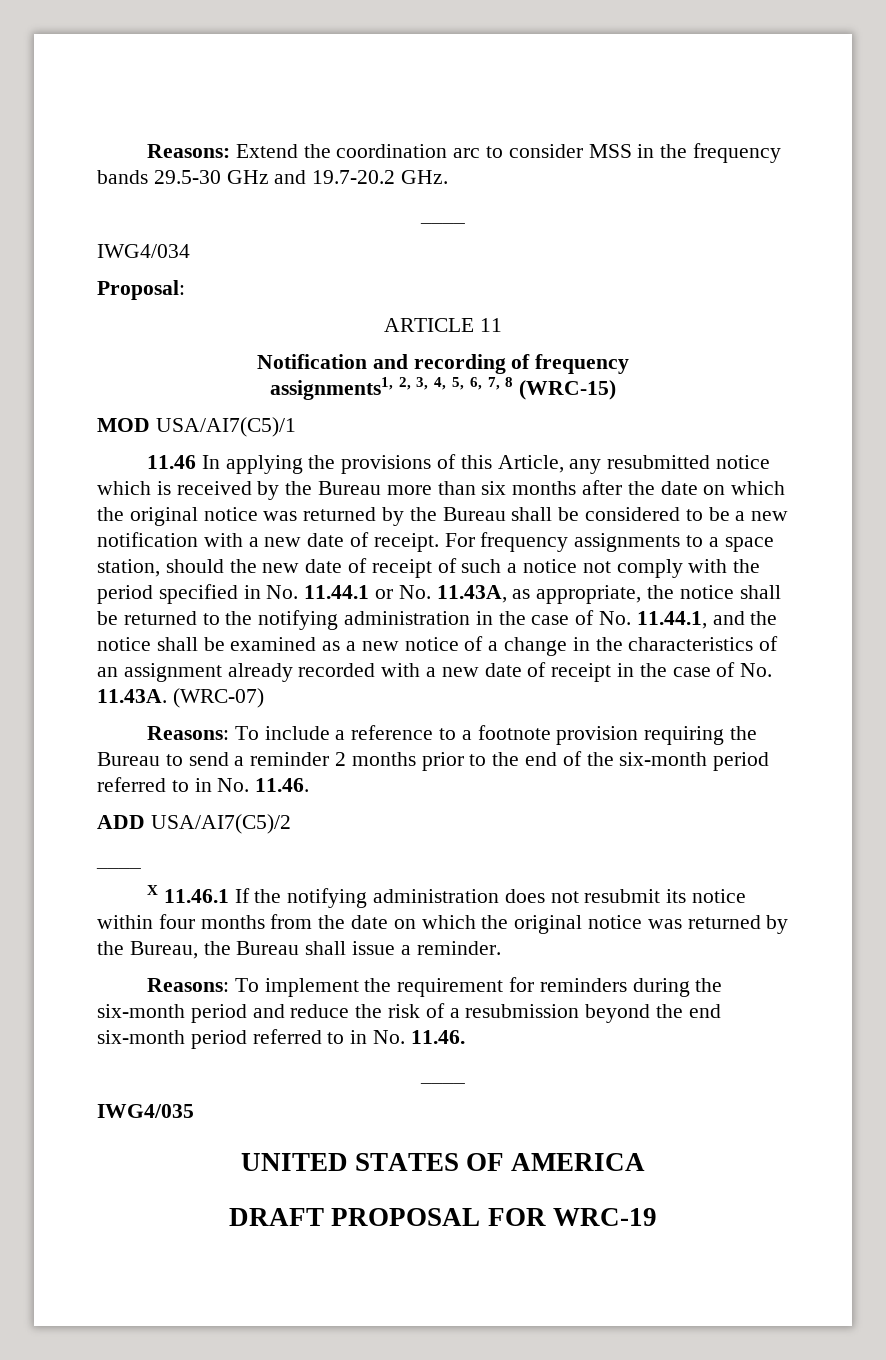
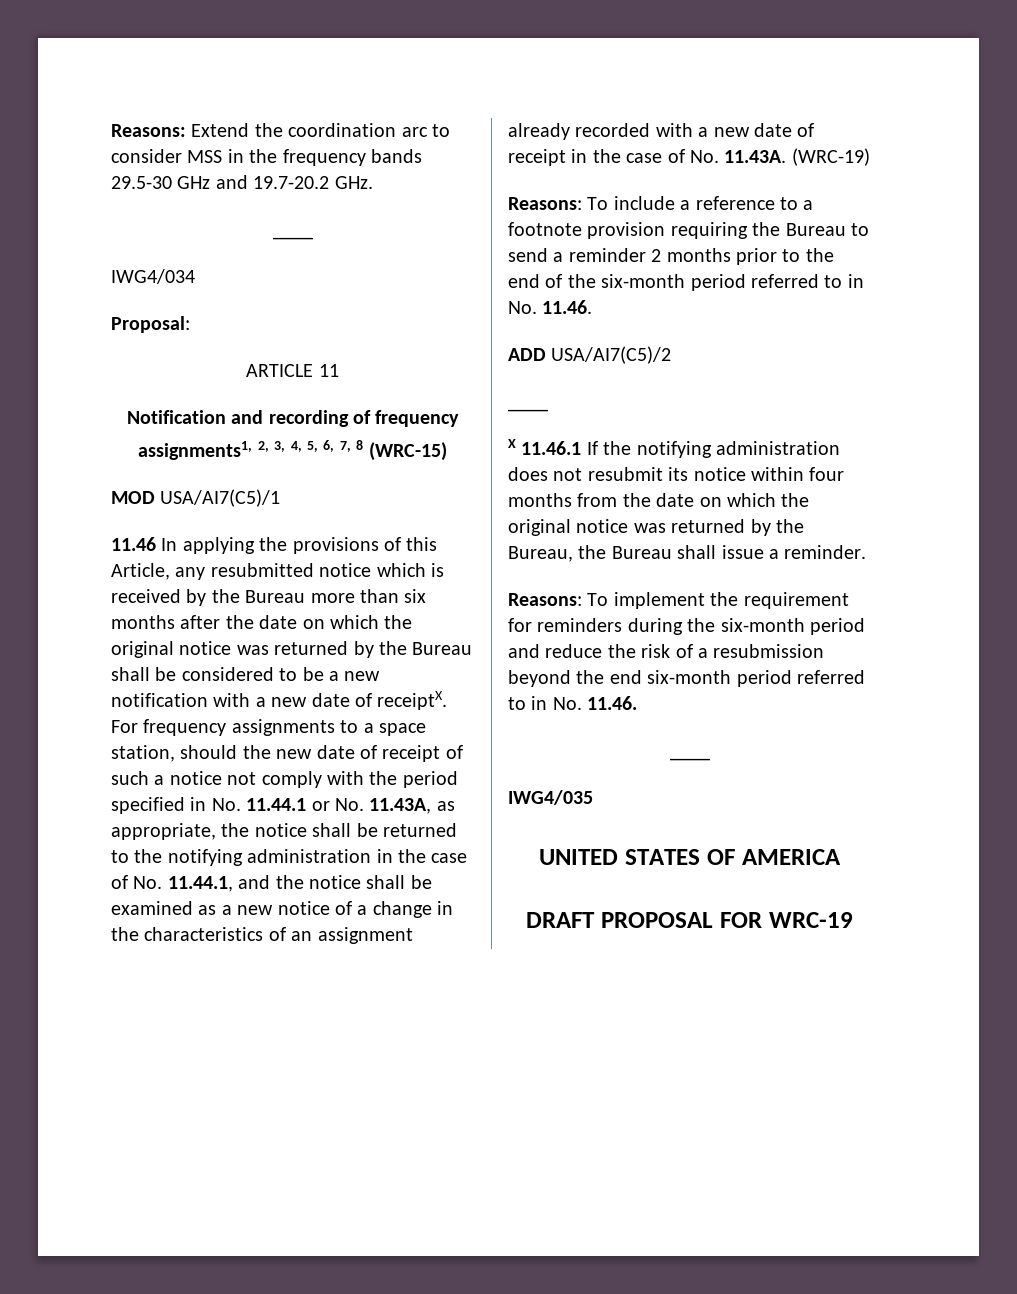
[373,533,439,552] receipt. -> [377,691,448,710] receiptX.
[172,688,264,708] (WRC-07) -> [791,148,870,166] (WRC-19)

